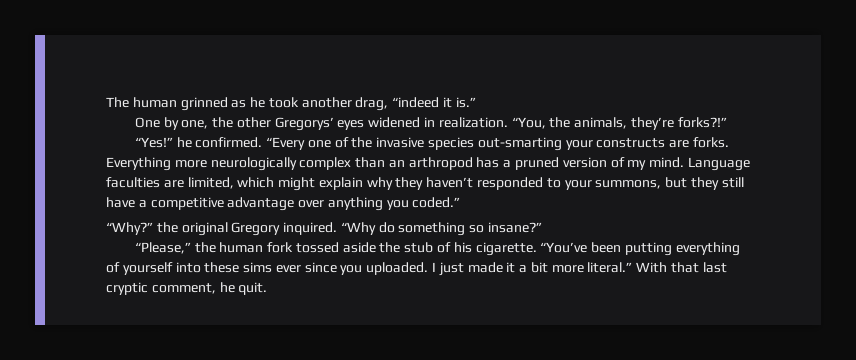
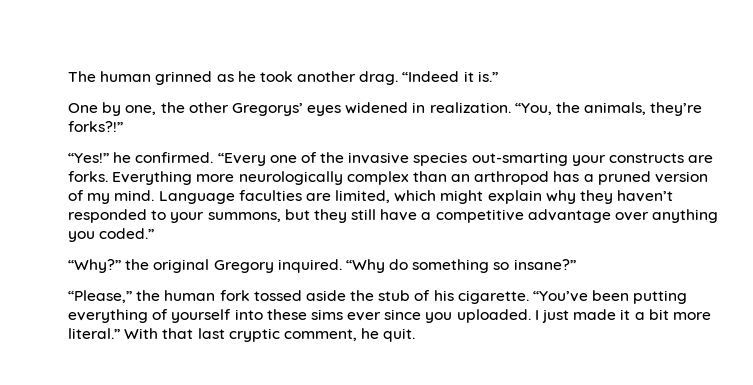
[355,97,440,111] drag, “indeed -> [359,71,460,85] drag. “Indeed

